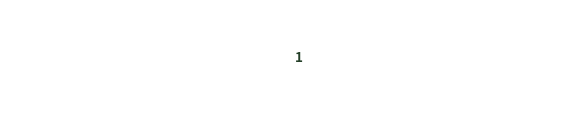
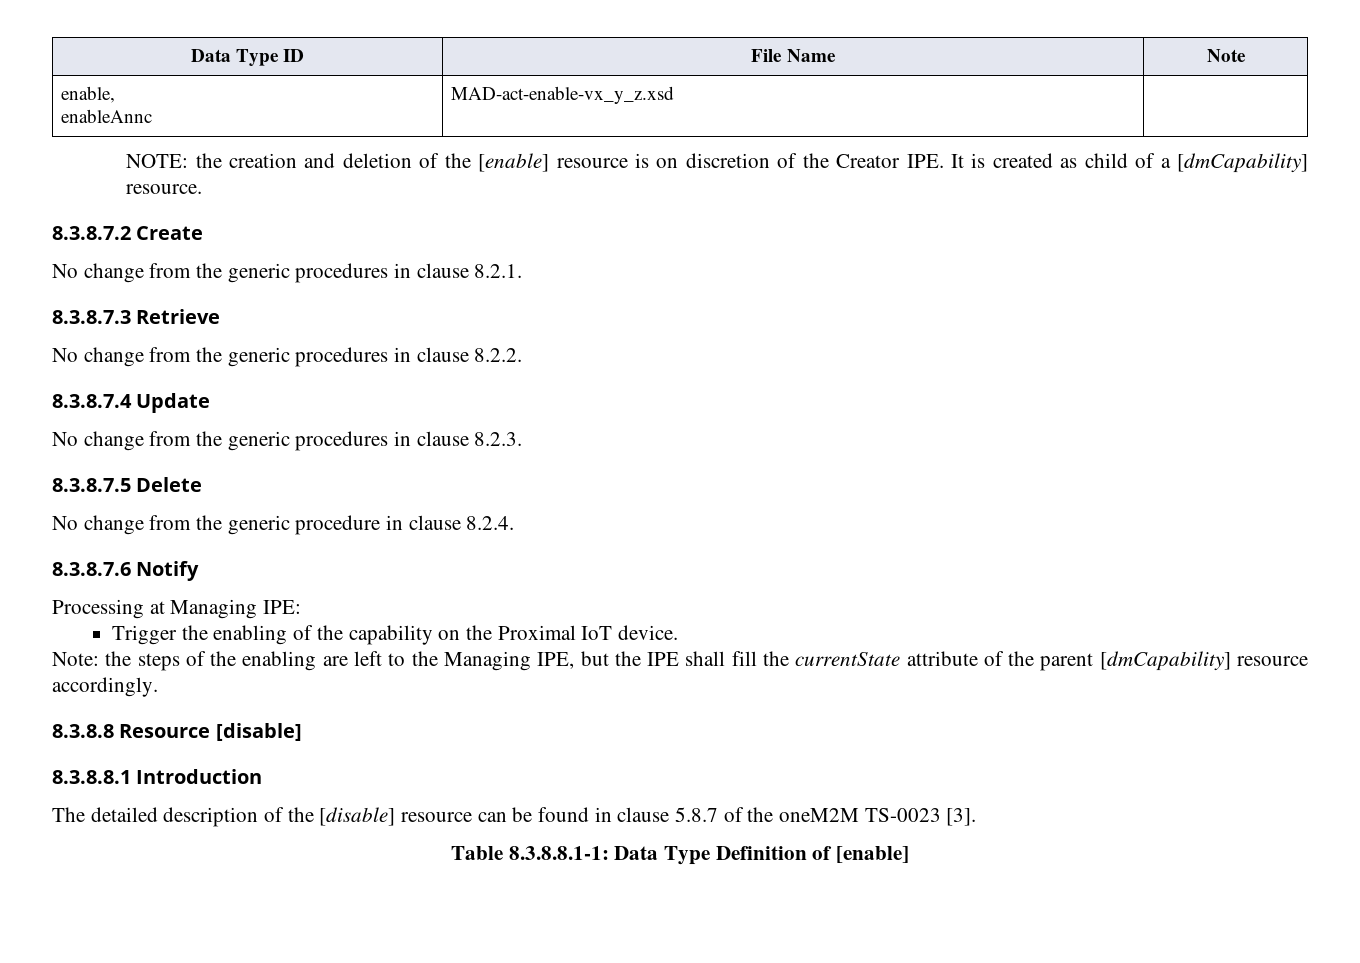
[294,52,303,62] 1 -> [190,49,305,66] [751,49,836,62] [1206,49,1246,62] [60,86,115,103] [60,109,152,123] [450,86,674,104] [126,153,1308,173] [126,184,203,194] [52,226,204,240] [52,263,523,283] [52,309,221,324] [52,347,523,367] [52,393,211,413] [52,431,523,451] [52,477,203,492] [52,515,515,535] [52,561,200,581] [52,599,302,619] [112,625,678,645] [52,651,1308,671] [52,677,158,697] [52,723,302,741] [52,769,263,784] [52,807,977,827] [450,846,910,865] Data Type ID | File Name | Note // enable, // enableAnnc | MAD-act-enable-vx_y_z.xsd | // NOTE: the creation and deletion of the [enable] resource is on discretion of the Creator IPE. It is created as child of a [dmCapability] resource. // 8.3.8.7.2 Create // No change from the generic procedures in clause 8.2.1. // 8.3.8.7.3 Retrieve // No change from the generic procedures in clause 8.2.2. // 8.3.8.7.4 Update // No change from the generic procedures in clause 8.2.3. // 8.3.8.7.5 Delete // No change from the generic procedure in clause 8.2.4. // 8.3.8.7.6 Notify // Processing at Managing IPE: // Trigger the enabling of the capability on the Proximal IoT device. // Note: the steps of the enabling are left to the Managing IPE, but the IPE shall fill the currentState attribute of the parent [dmCapability] resource accordingly. // 8.3.8.8 Resource [disable] // 8.3.8.8.1 Introduction // The detailed description of the [disable] resource can be found in clause 5.8.7 of the oneM2M TS-0023 [3]. // Table 8.3.8.8.1-1: Data Type Definition of [enable]

